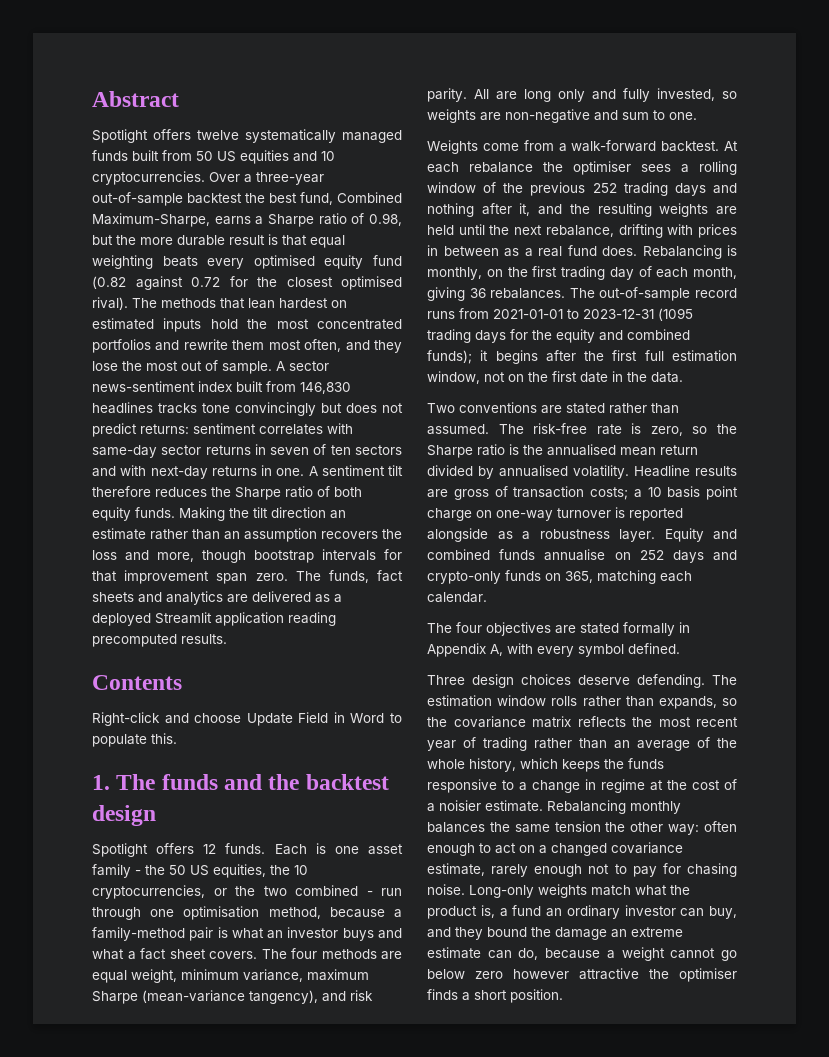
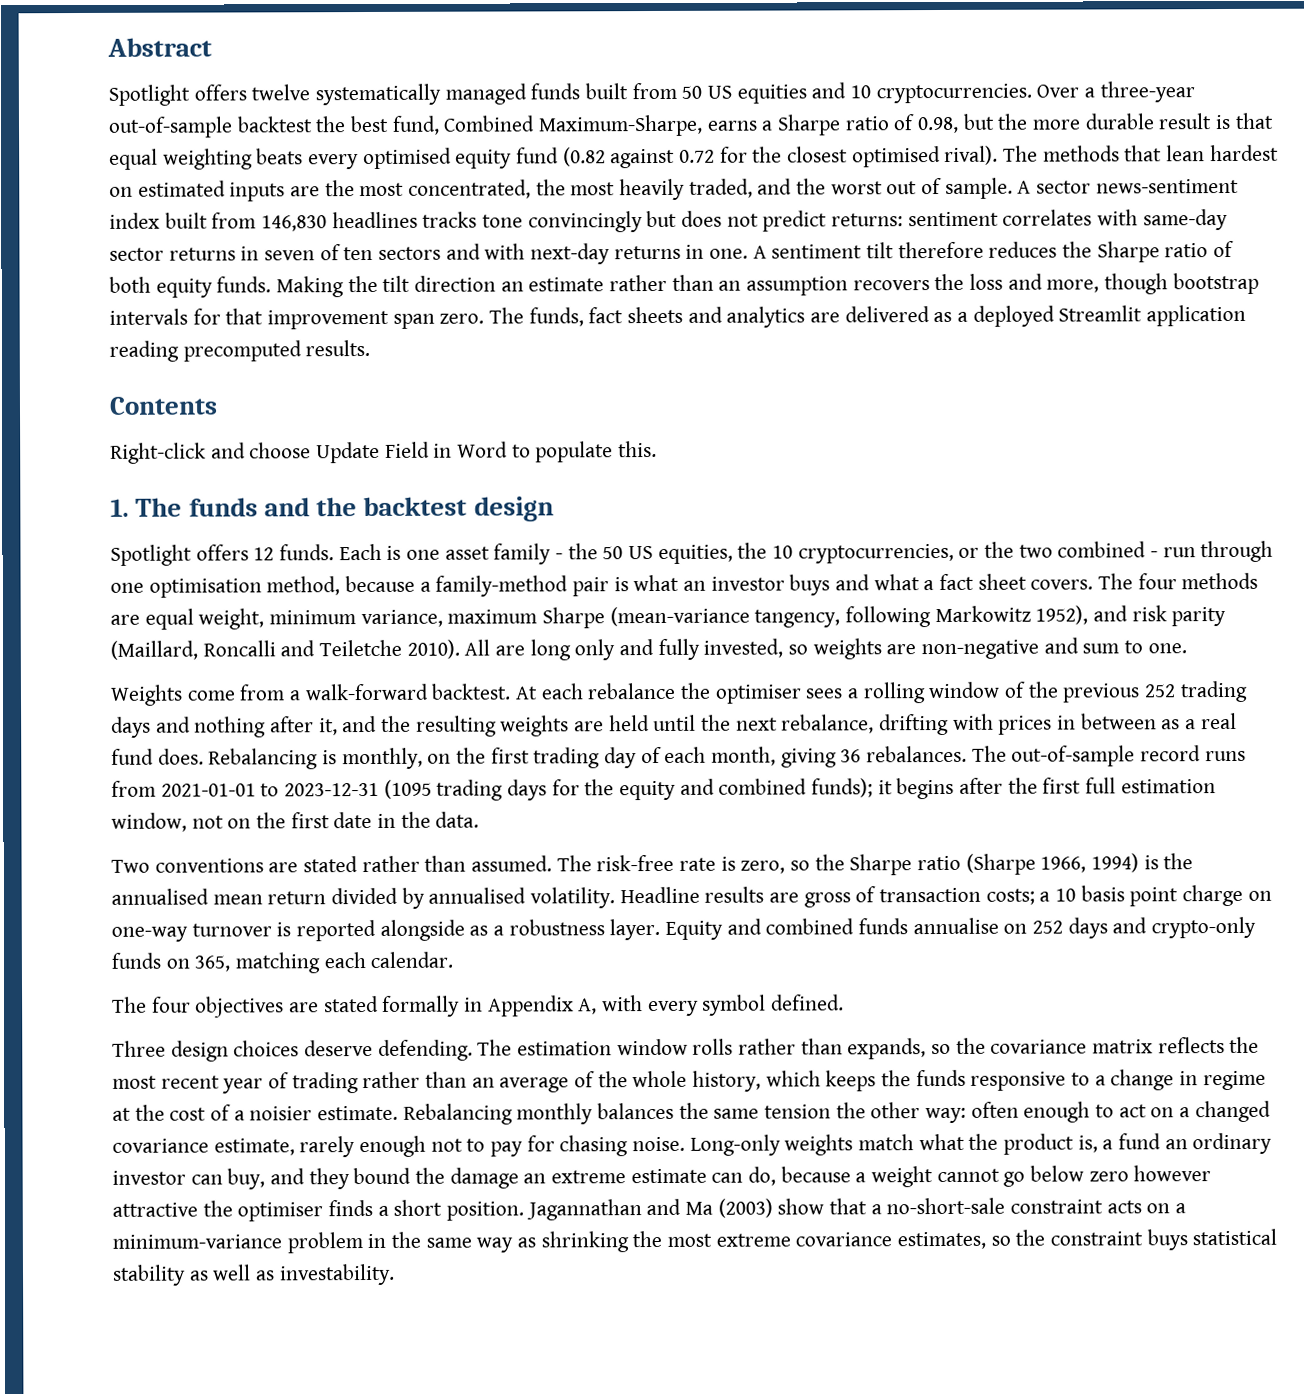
[210,319,402,330] [92,339,402,353] [92,361,178,371] hold the most concentrated portfolios and rewrite them most often, and they lose the most -> [290,178,883,201] are the most concentrated, the most heavily traded, and the worst
[249,990,373,1004] [427,88,467,102] tangency), and risk parity. -> [754,605,1227,628] [110,639,460,660] tangency, following Markowitz 1952), and risk parity (Maillard, Roncalli and Teiletche 2010).
(505, 450) none -> [965,853,1140,875] (Sharpe 1966, 1994)
(563, 996) none -> [525,1197,1187,1221] [112,1228,1278,1254] [112,1263,395,1286] Jagannathan and Ma (2003) show that a no-short-sale constraint acts on a minimum-variance problem in the same way as shrinking the most extreme covariance estimates, so the constraint buys statistical stability as well as investability.

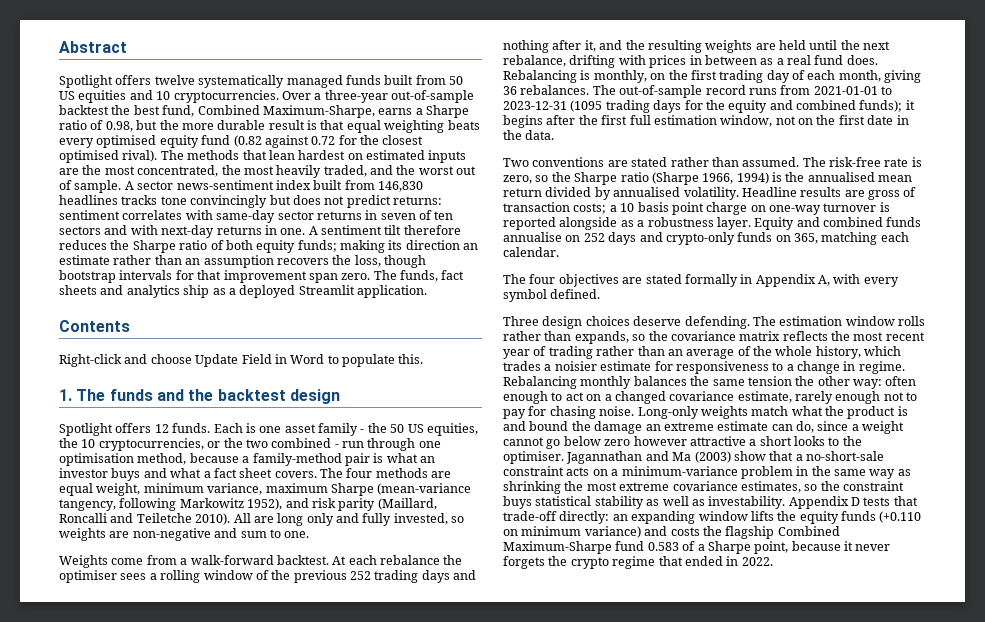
[216,275,411,298] funds. Making the tilt -> [297,240,403,253] funds; making its
[969,273,1100,293] loss and more, -> [354,255,381,267] loss,
[810,306,930,323] are delivered -> [183,285,210,298] ship
[1146,304,1247,327] [109,339,371,362] application reading precomputed results. -> [357,285,427,298] application.
[825,1069,1266,1092] [112,1104,399,1121] keeps the funds responsive to a change in regime at the cost of a noisier estimate. -> [503,361,905,374] trades a noisier estimate for responsiveness to a change in regime.
[1077,1132,1273,1155] [112,1168,350,1190] is, a fund an ordinary investor can buy, and they -> [897,406,908,416] [503,421,526,431] is and
[780,1166,851,1183] because -> [817,421,849,431] since
[202,1199,525,1222] the optimiser finds a short position. -> [749,436,862,446] [503,451,564,464] a short looks to the optimiser.
(395, 1274) none -> [788,496,918,509] [503,511,922,524] [503,526,840,539] [503,541,891,554] [503,556,773,569] Appendix D tests that trade-off directly: an expanding window lifts the equity funds (+0.110 on minimum variance) and costs the flagship Combined Maximum-Sharpe fund 0.583 of a Sharpe point, because it never forgets the crypto regime that ended in 2022.

